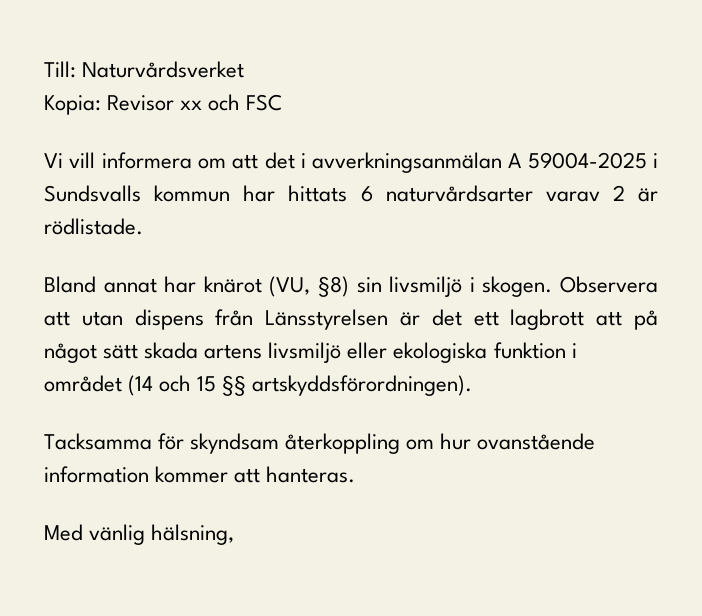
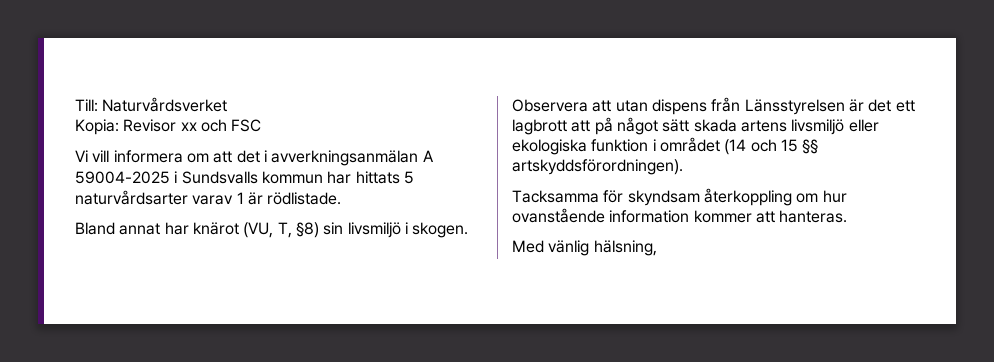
[360,186,373,202] 6 -> [403,171,414,184] 5
[612,185,625,201] 2 -> [236,192,244,204] 1
(311, 286) none -> [277,222,292,238] T,

